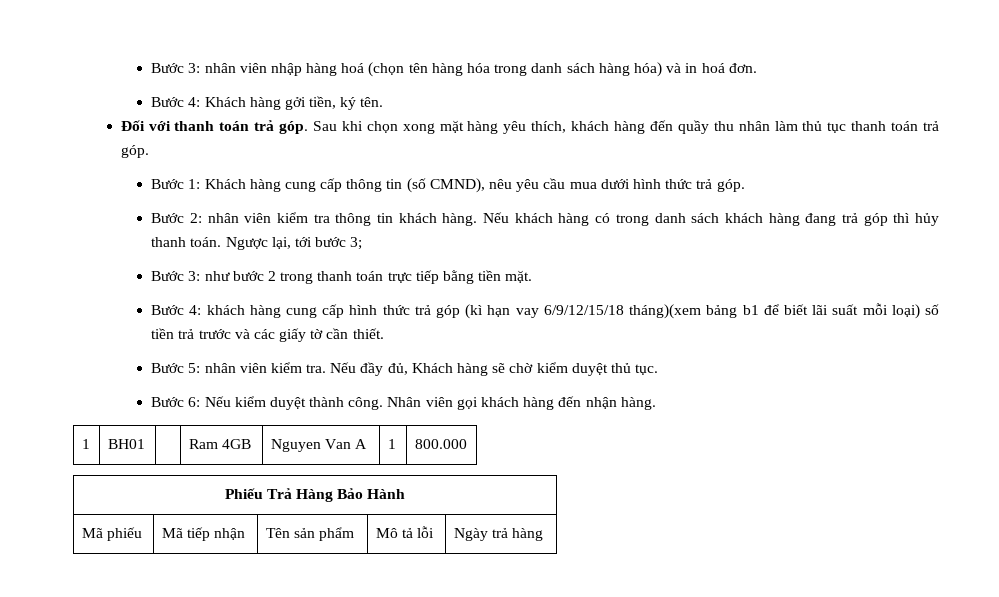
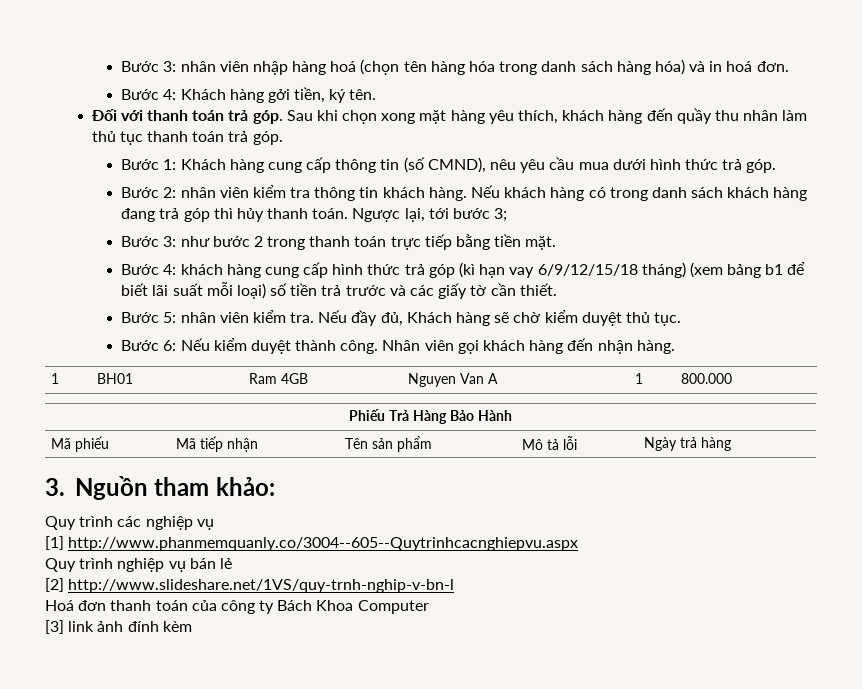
[629,304,702,319] tháng)(xem -> [641,262,723,278] tháng) (xem
(544, 534) none -> [45,476,275,500] [45,516,214,530] [45,536,579,551] [45,558,232,572] [45,578,455,593] [45,600,429,614] [45,620,192,634] // 3. Nguồn tham khảo: // Quy trình các nghiệp vụ // [1] http://www.phanmemquanly.co/3004--605--Quytrinhcacnghiepvu.aspx // Quy trình nghiệp vụ bán lẻ // [2] http://www.slideshare.net/1VS/quy-trnh-nghip-v-bn-l // Hoá đơn thanh toán của công ty Bách Khoa Computer // [3] link ảnh đính kèm

